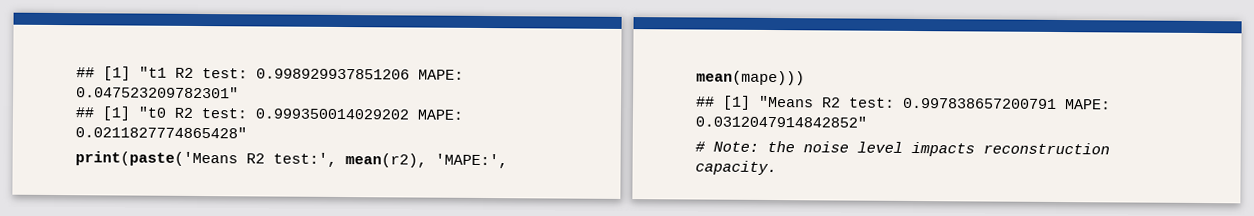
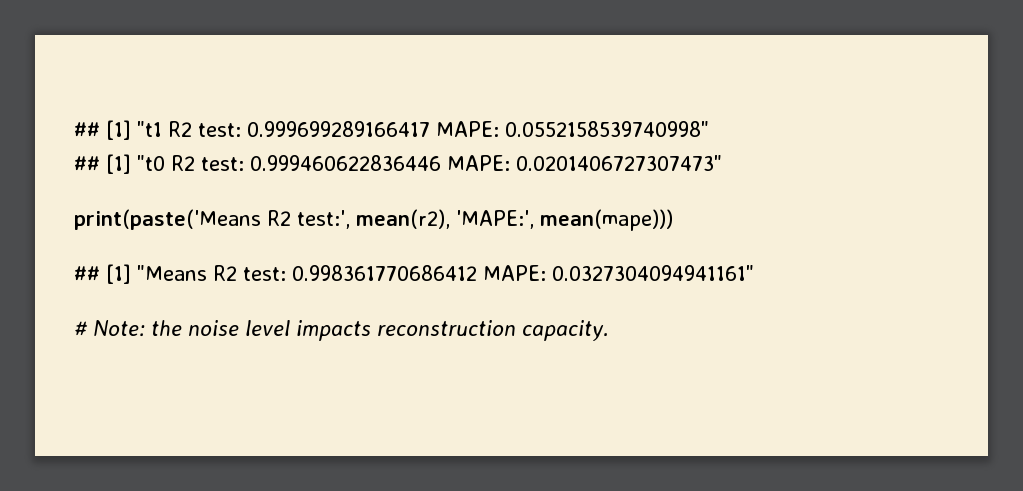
[256,68,464,80] [76,86,239,99] 0.998929937851206 MAPE: 0.047523209782301" -> [247,121,709,137] 0.999699289166417 MAPE: 0.0552158539740998"
[255,108,463,120] [75,126,247,139] 0.999350014029202 MAPE: 0.0211827774865428" -> [250,155,722,171] 0.999460622836446 MAPE: 0.0201406727307473"
[903,97,1111,110] [695,115,867,128] 0.997838657200791 MAPE: 0.0312047914842852" -> [292,265,754,281] 0.998361770686412 MAPE: 0.0327304094941161"

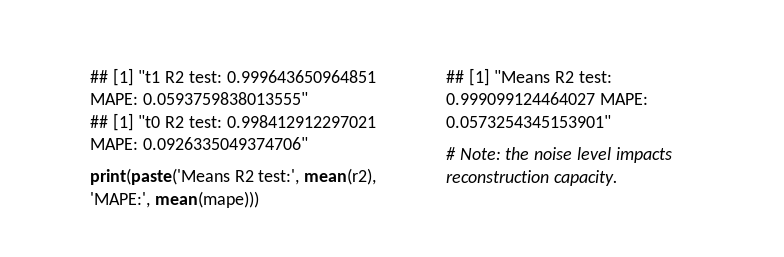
[247,121,709,137] 0.999699289166417 MAPE: 0.0552158539740998" -> [226,70,376,83] [90,92,308,105] 0.999643650964851 MAPE: 0.0593759838013555"
[250,155,722,171] 0.999460622836446 MAPE: 0.0201406727307473" -> [226,115,376,128] [90,137,308,150] 0.998412912297021 MAPE: 0.0926335049374706"
[292,265,754,281] 0.998361770686412 MAPE: 0.0327304094941161" -> [446,92,648,105] [446,115,611,128] 0.999099124464027 MAPE: 0.0573254345153901"

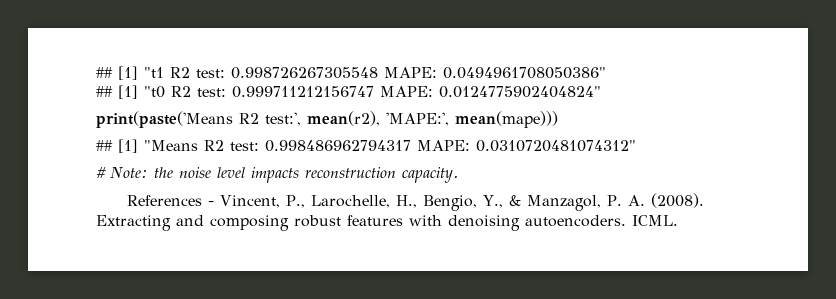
[226,70,376,83] [90,92,308,105] 0.999643650964851 MAPE: 0.0593759838013555" -> [231,67,606,79] 0.998726267305548 MAPE: 0.0494961708050386"
[226,115,376,128] [90,137,308,150] 0.998412912297021 MAPE: 0.0926335049374706" -> [232,86,601,98] 0.999711212156747 MAPE: 0.0124775902404824"
[446,92,648,105] [446,115,611,128] 0.999099124464027 MAPE: 0.0573254345153901" -> [265,140,636,152] 0.998486962794317 MAPE: 0.0310720481074312"
(618, 178) none -> [126,193,704,211] [96,215,678,231] // References - Vincent, P., Larochelle, H., Bengio, Y., & Manzagol, P. A. (2008). Extracting and composing robust features with denoising autoencoders. ICML.

